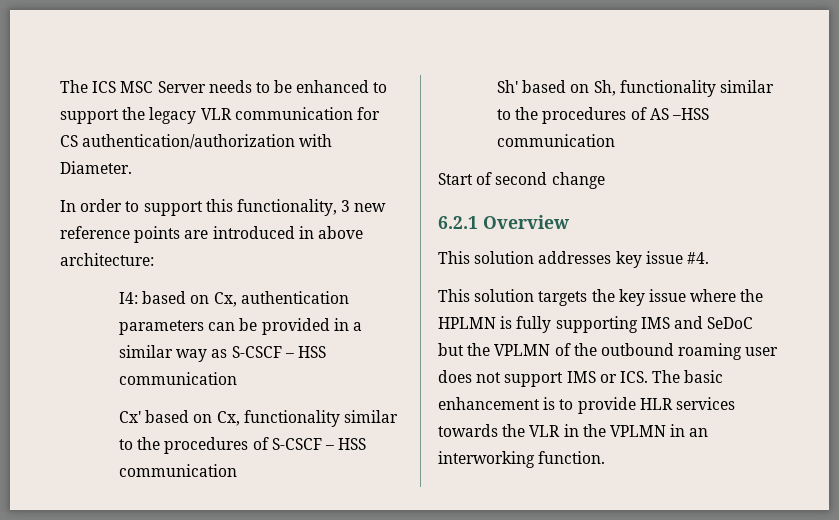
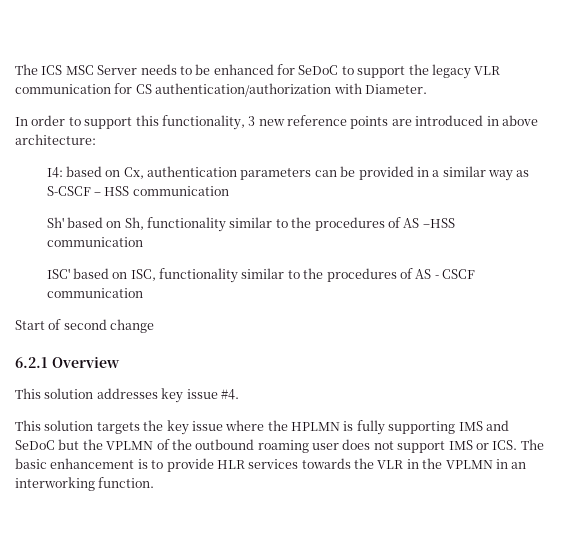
(370, 86) none -> [277,64,339,75] for SeDoC
[119,410,398,427] [119,437,367,454] [119,464,238,477] // Cx' based on Cx, functionality similar to the procedures of S-CSCF – HSS communication -> (229, 191) none
(616, 140) none -> [46,268,476,283] [46,288,143,298] // ISC' based on ISC, functionality similar to the procedures of AS - CSCF communication

